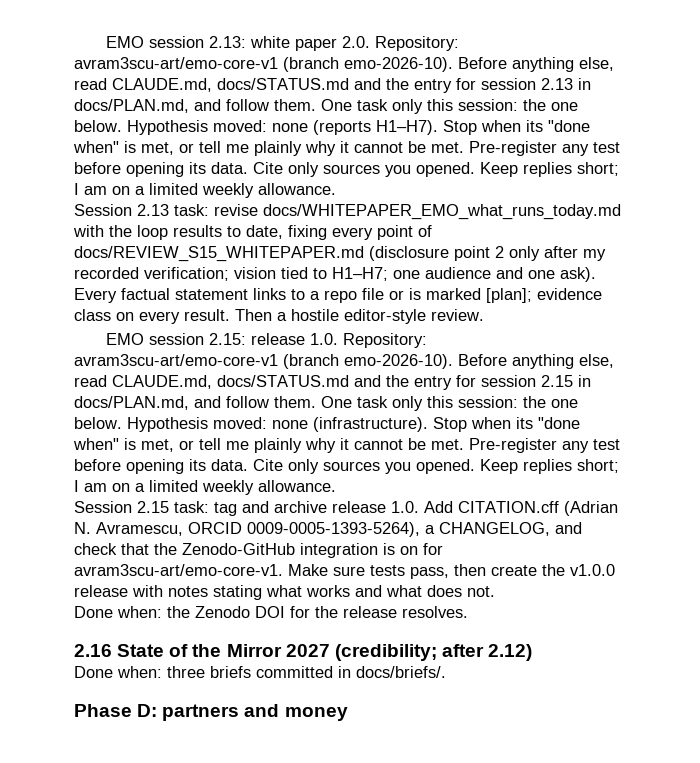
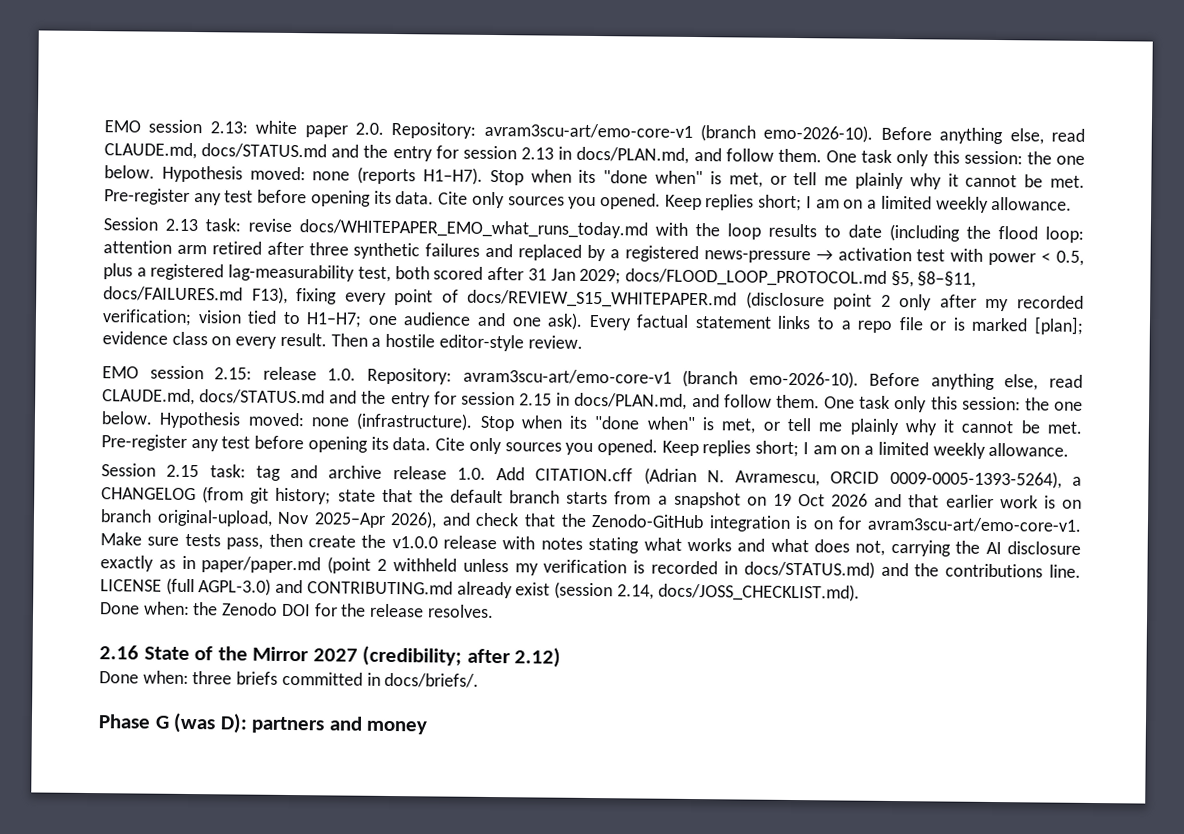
[246,225,283,239] date, -> [848,223,1084,243] [103,240,1085,266] [103,263,977,288] [103,286,288,304] date (including the flood loop: attention arm retired after three synthetic failures and replaced by a registered news-pressure → activation test with power < 0.5, plus a registered lag-measurability test, both scored after 31 Jan 2029; docs/FLOOD_LOOP_PROTOCOL.md §5, §8–§11, docs/FAILURES.md F13),
[439,522,550,536] CHANGELOG, -> [101,486,1082,509] [100,509,438,529] CHANGELOG (from git history; state that the default branch starts from a snapshot on 19 Oct 2026 and that earlier work is on branch original-upload, Nov 2025–Apr 2026),
[467,586,495,597] not. -> [855,539,1082,557] [100,555,1082,579] [100,577,860,602] not, carrying the AI disclosure exactly as in paper/paper.md (point 2 withheld unless my verification is recorded in docs/STATUS.md) and the contributions line. LICENSE (full AGPL-3.0) and CONTRIBUTING.md already exist (session 2.14, docs/JOSS_CHECKLIST.md).
[137,704,158,717] D: -> [154,712,248,734] G (was D):

